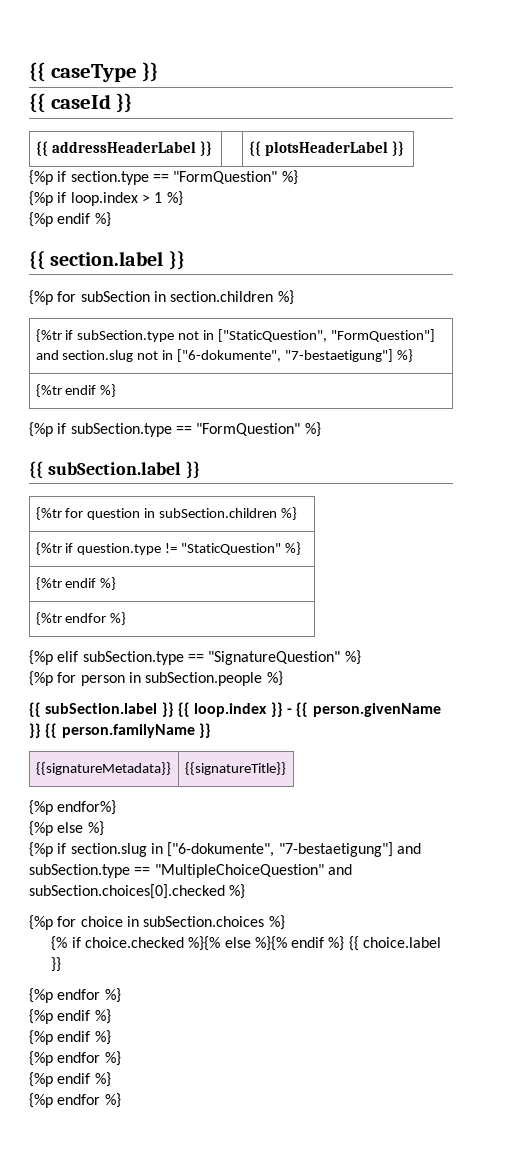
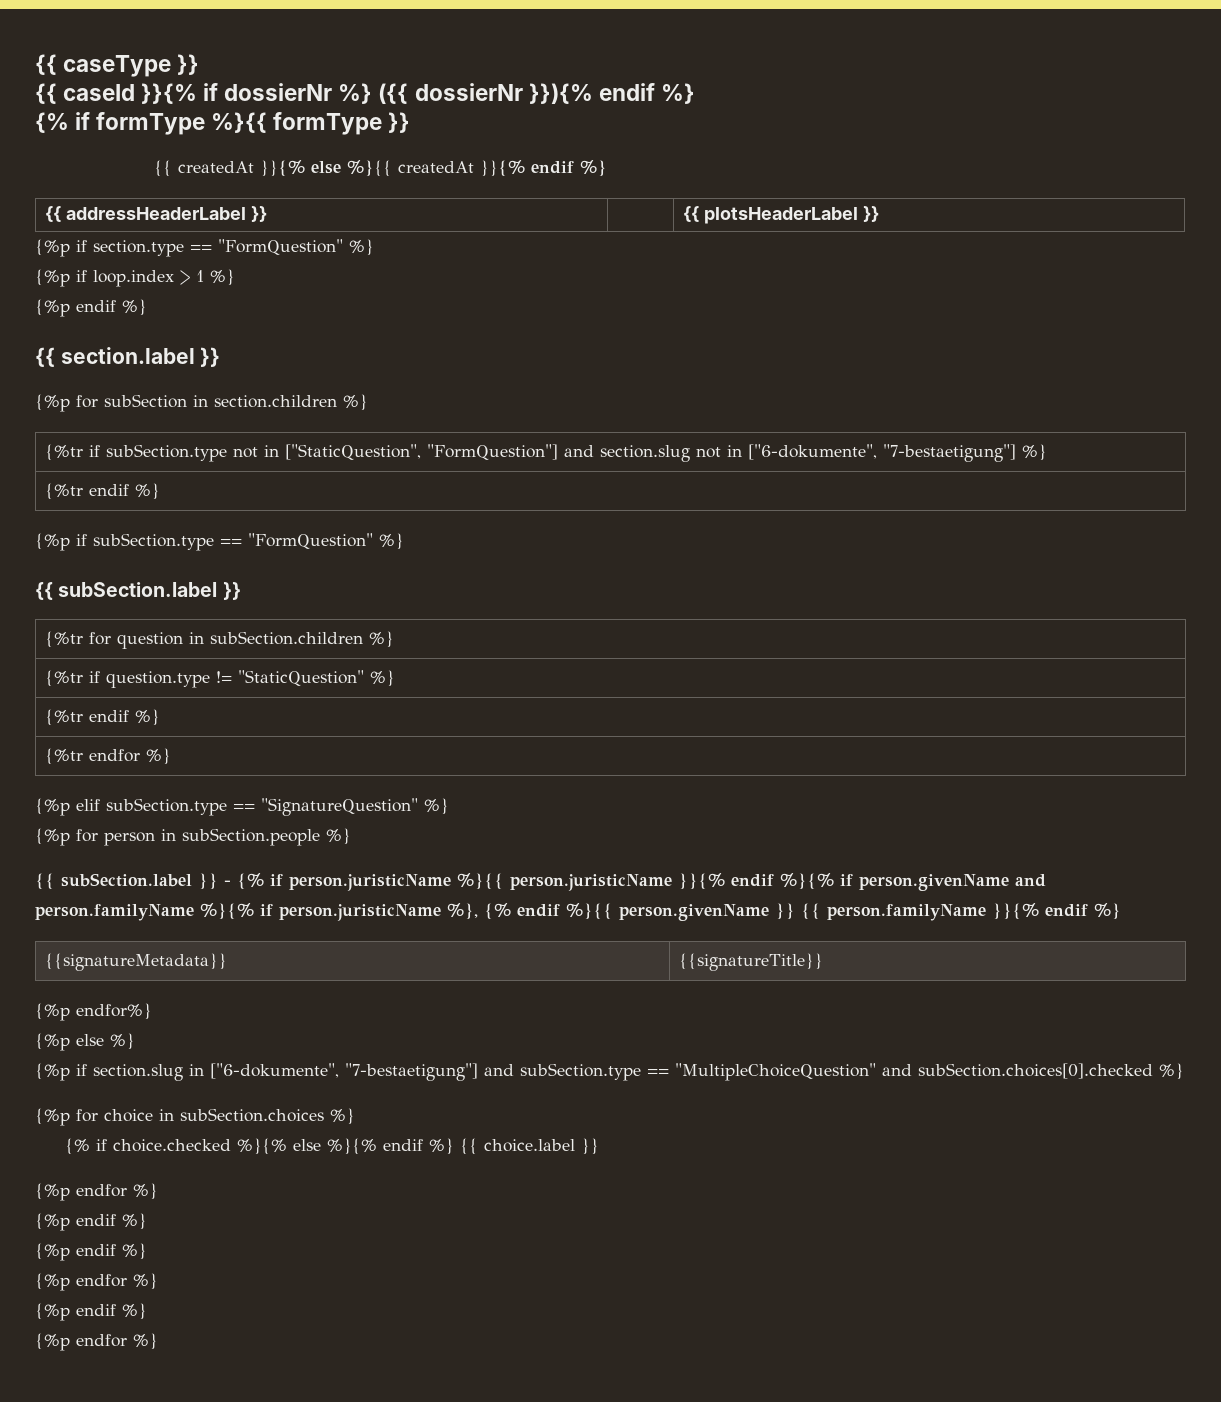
[116,93,133,113] }} -> [141,83,695,104] [35,112,411,135] [153,160,607,177] }}{% if dossierNr %} ({{ dossierNr }}){% endif %} // {% if formType %}{{ formType }} // {{ createdAt }}{% else %}{{ createdAt }}{% endif %}
[177,702,309,717] {{ loop.index }} - {{ -> [224,873,1046,891] [35,903,613,921] - {% if person.juristicName %}{{ person.juristicName }}{% endif %}{% if person.givenName and person.familyName %}{% if person.juristicName %}, {% endif %}{{
[198,723,211,738] }} -> [992,903,1121,920] }}{% endif %}

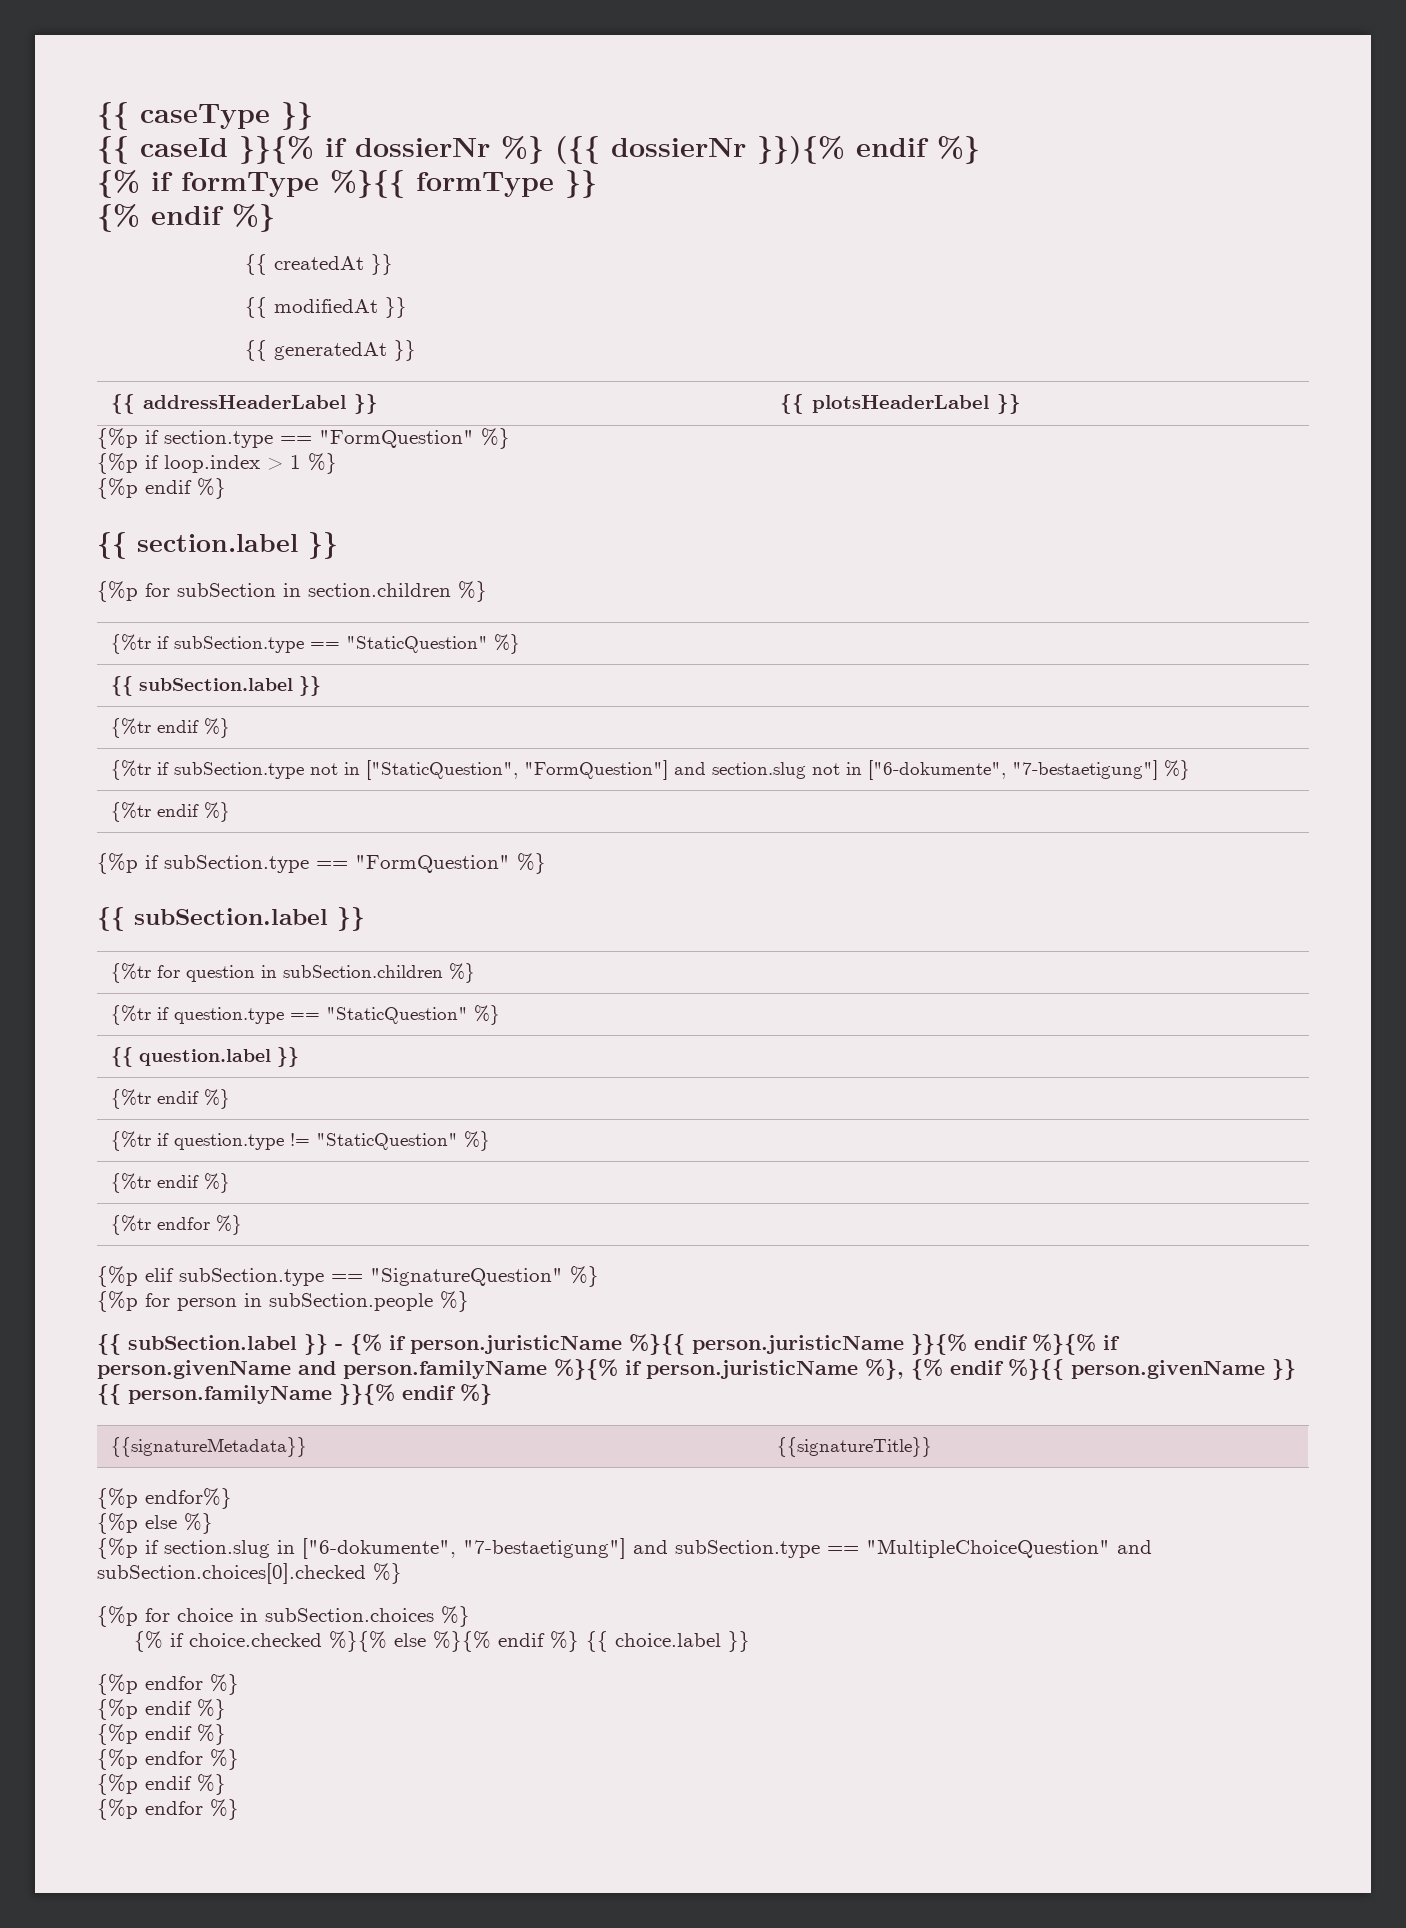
(411, 122) none -> [97,204,275,232] // {% endif %}
[259,160,607,177] }}{% else %}{{ createdAt }}{% endif %} -> [371,254,394,275] [245,297,408,318] [245,340,417,361] }} // {{ modifiedAt }} // {{ generatedAt }}
(368, 402) none -> [110,634,520,654] [110,676,321,696] [110,718,230,738] // {%tr if subSection.type == "StaticQuestion" %} // {{ subSection.label }} // {%tr endif %}
(394, 639) none -> [110,1005,500,1025] [110,1047,299,1067] [110,1089,230,1109] // {%tr if question.type == "StaticQuestion" %} // {{ question.label }} // {%tr endif %}

